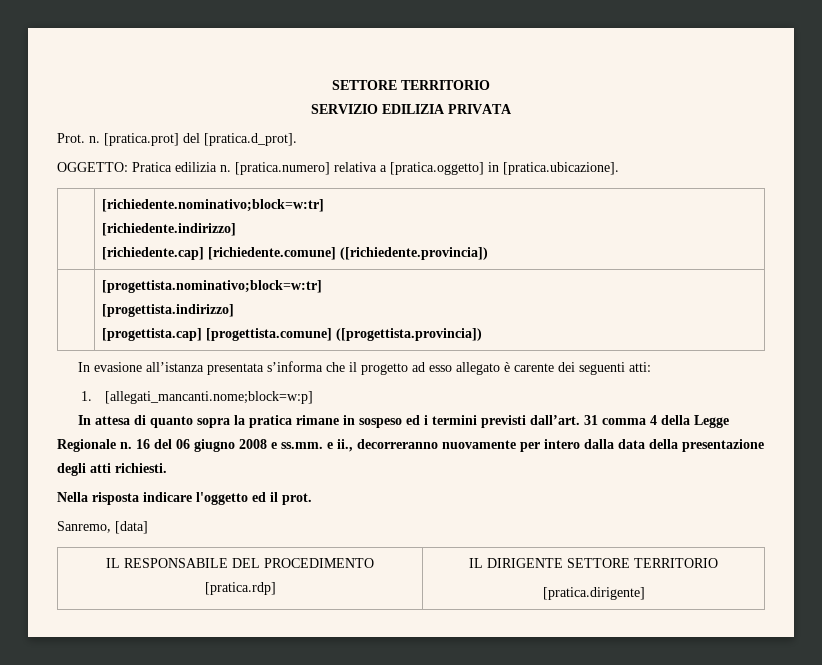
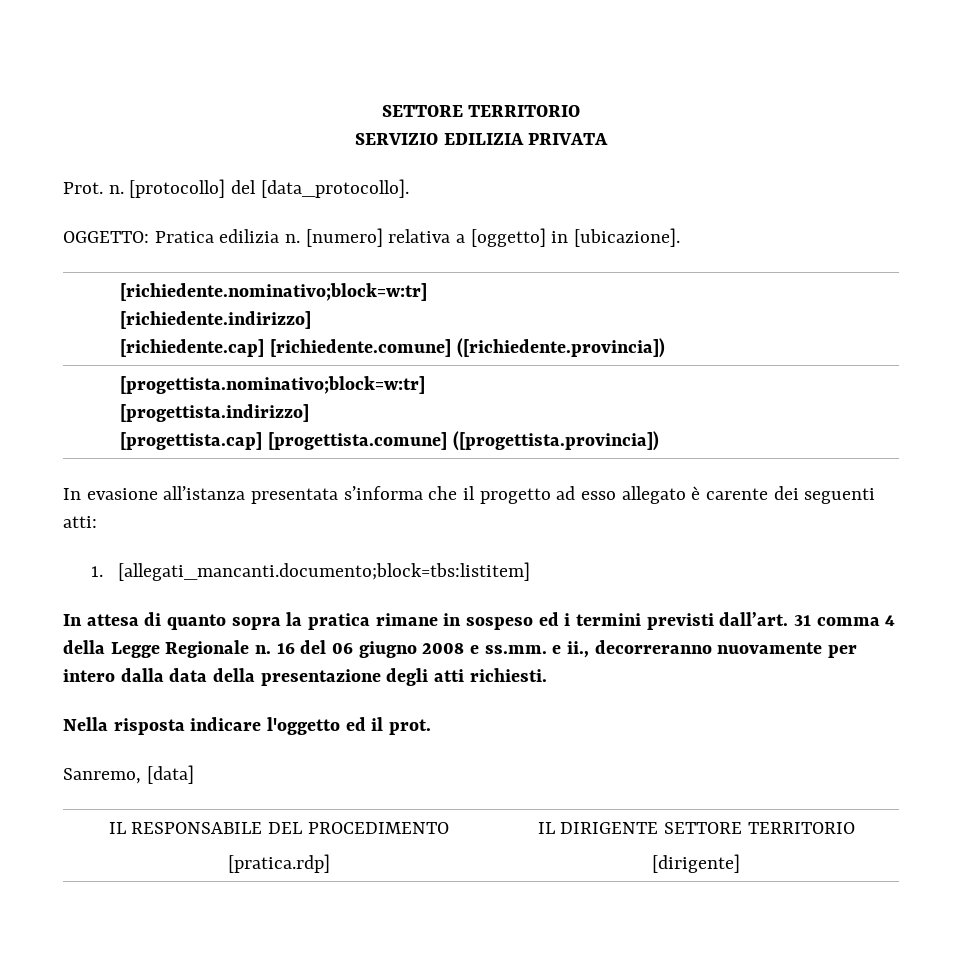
[104,133,297,146] [pratica.prot] del [pratica.d_prot]. -> [129,179,409,198] [protocollo] del [data_protocollo].
[235,162,330,175] [pratica.numero] -> [305,228,383,247] [numero]
[390,162,619,175] [pratica.oggetto] in [pratica.ubicazione]. -> [470,228,681,247] [oggetto] in [ubicazione].
[105,391,314,404] [allegati_mancanti.nome;block=w:p] -> [118,562,531,581] [allegati_mancanti.documento;block=tbs:listitem]
[542,587,645,600] [pratica.dirigente] -> [652,854,740,873] [dirigente]

